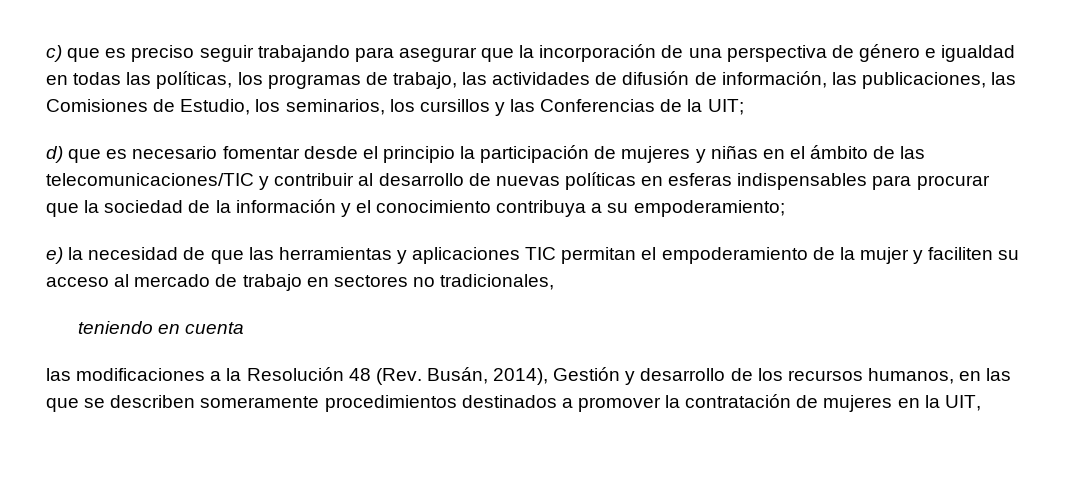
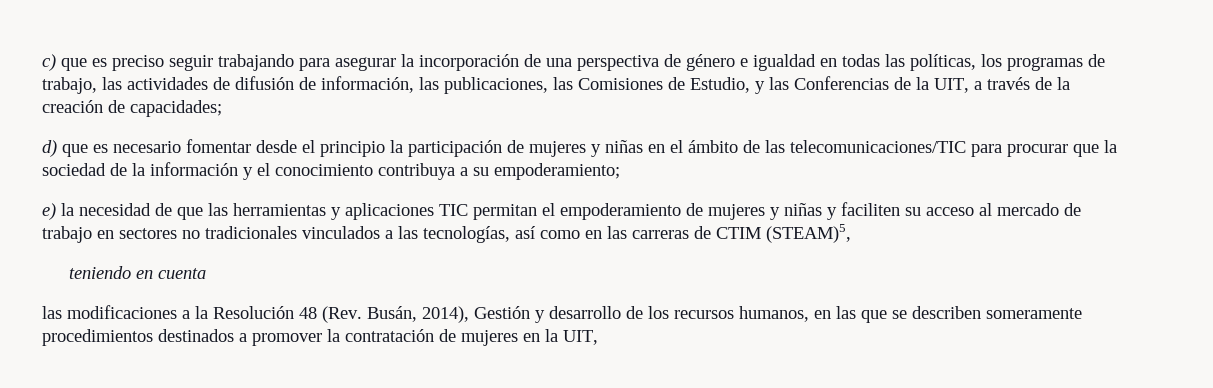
[481,48,515,62] que -> (396, 64) none
[255,99,490,115] los seminarios, los cursillos -> (750, 85) none
[707,99,744,115] UIT; -> [934,77,1070,93] [42,100,222,117] UIT, a través de la creación de capacidades;
[259,172,868,190] y contribuir al desarrollo de nuevas políticas en esferas indispensables -> (966, 146) none
[839,247,909,264] la mujer -> [708,203,822,220] mujeres y niñas
[440,274,555,290] tradicionales, -> [205,224,851,243] tradicionales vinculados a las tecnologías, así como en las carreras de CTIM (STEAM)5,

